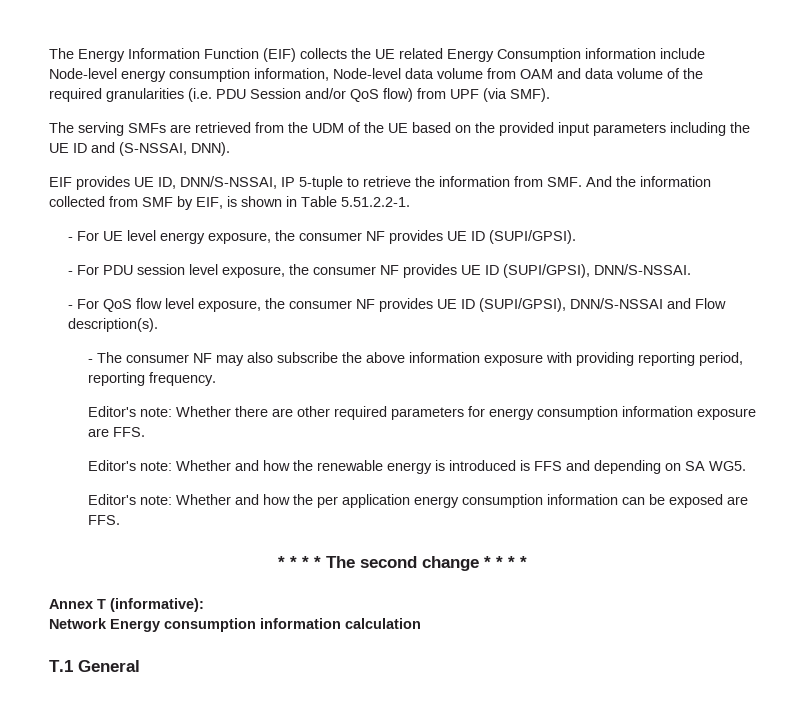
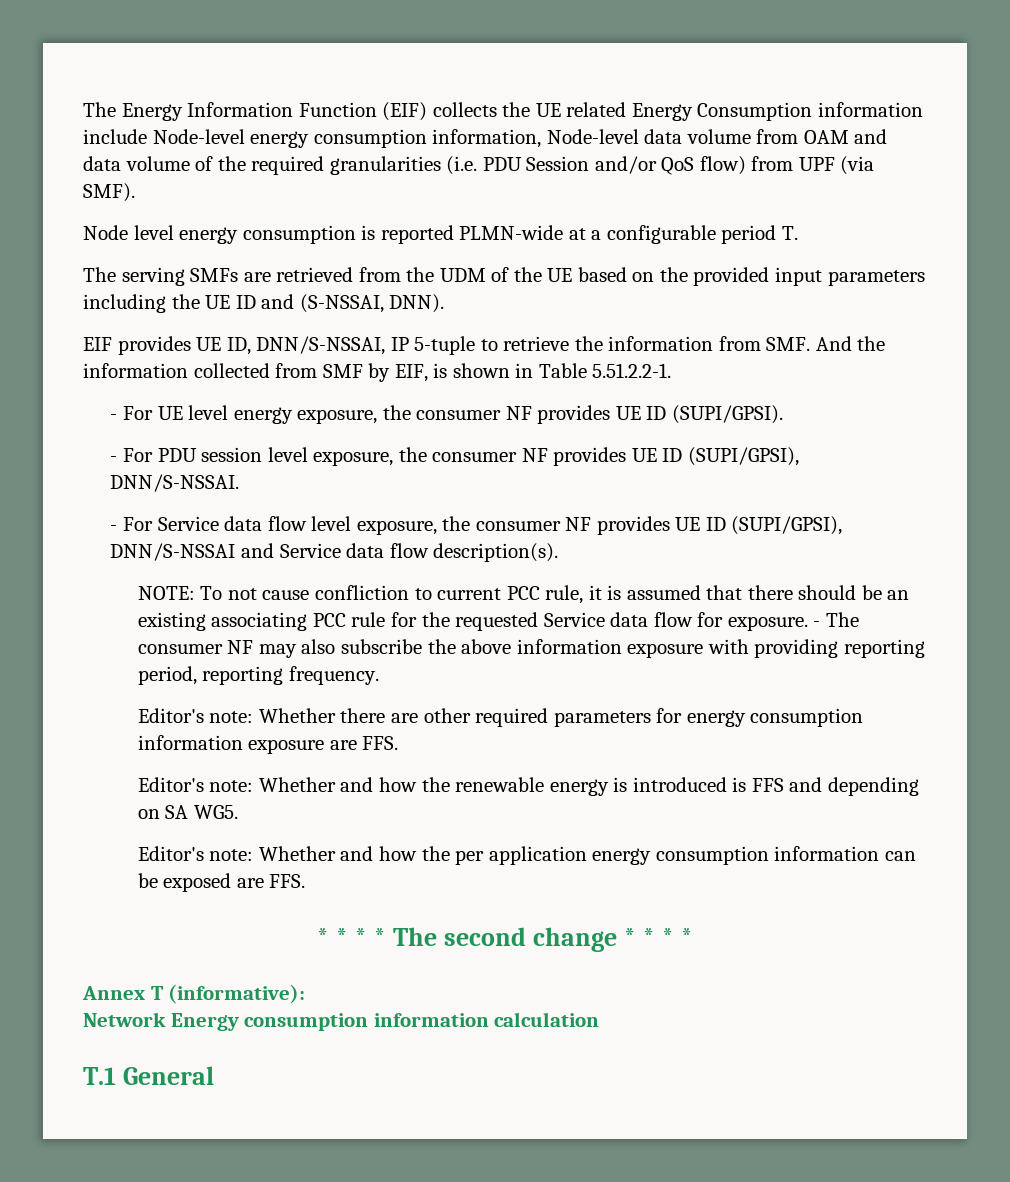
(550, 95) none -> [83,225,798,244] // Node level energy consumption is reported PLMN-wide at a configurable period T.
[103,299,133,312] QoS -> [157,516,263,531] Service data
[695,298,727,309] [68,318,159,332] Flow description(s). // -> [279,543,559,562] [137,585,910,604] [137,612,808,631] Service data flow description(s). // NOTE: To not cause confliction to current PCC rule, it is assumed that there should be an existing associating PCC rule for the requested Service data flow for exposure.

